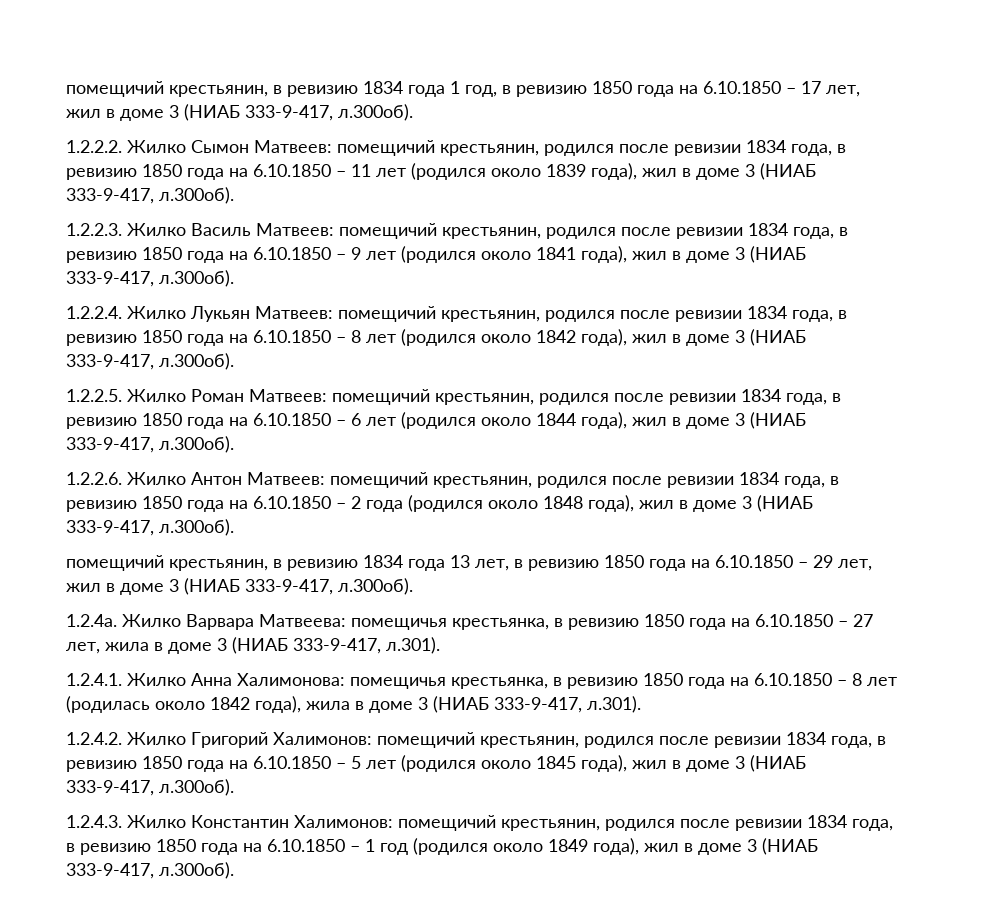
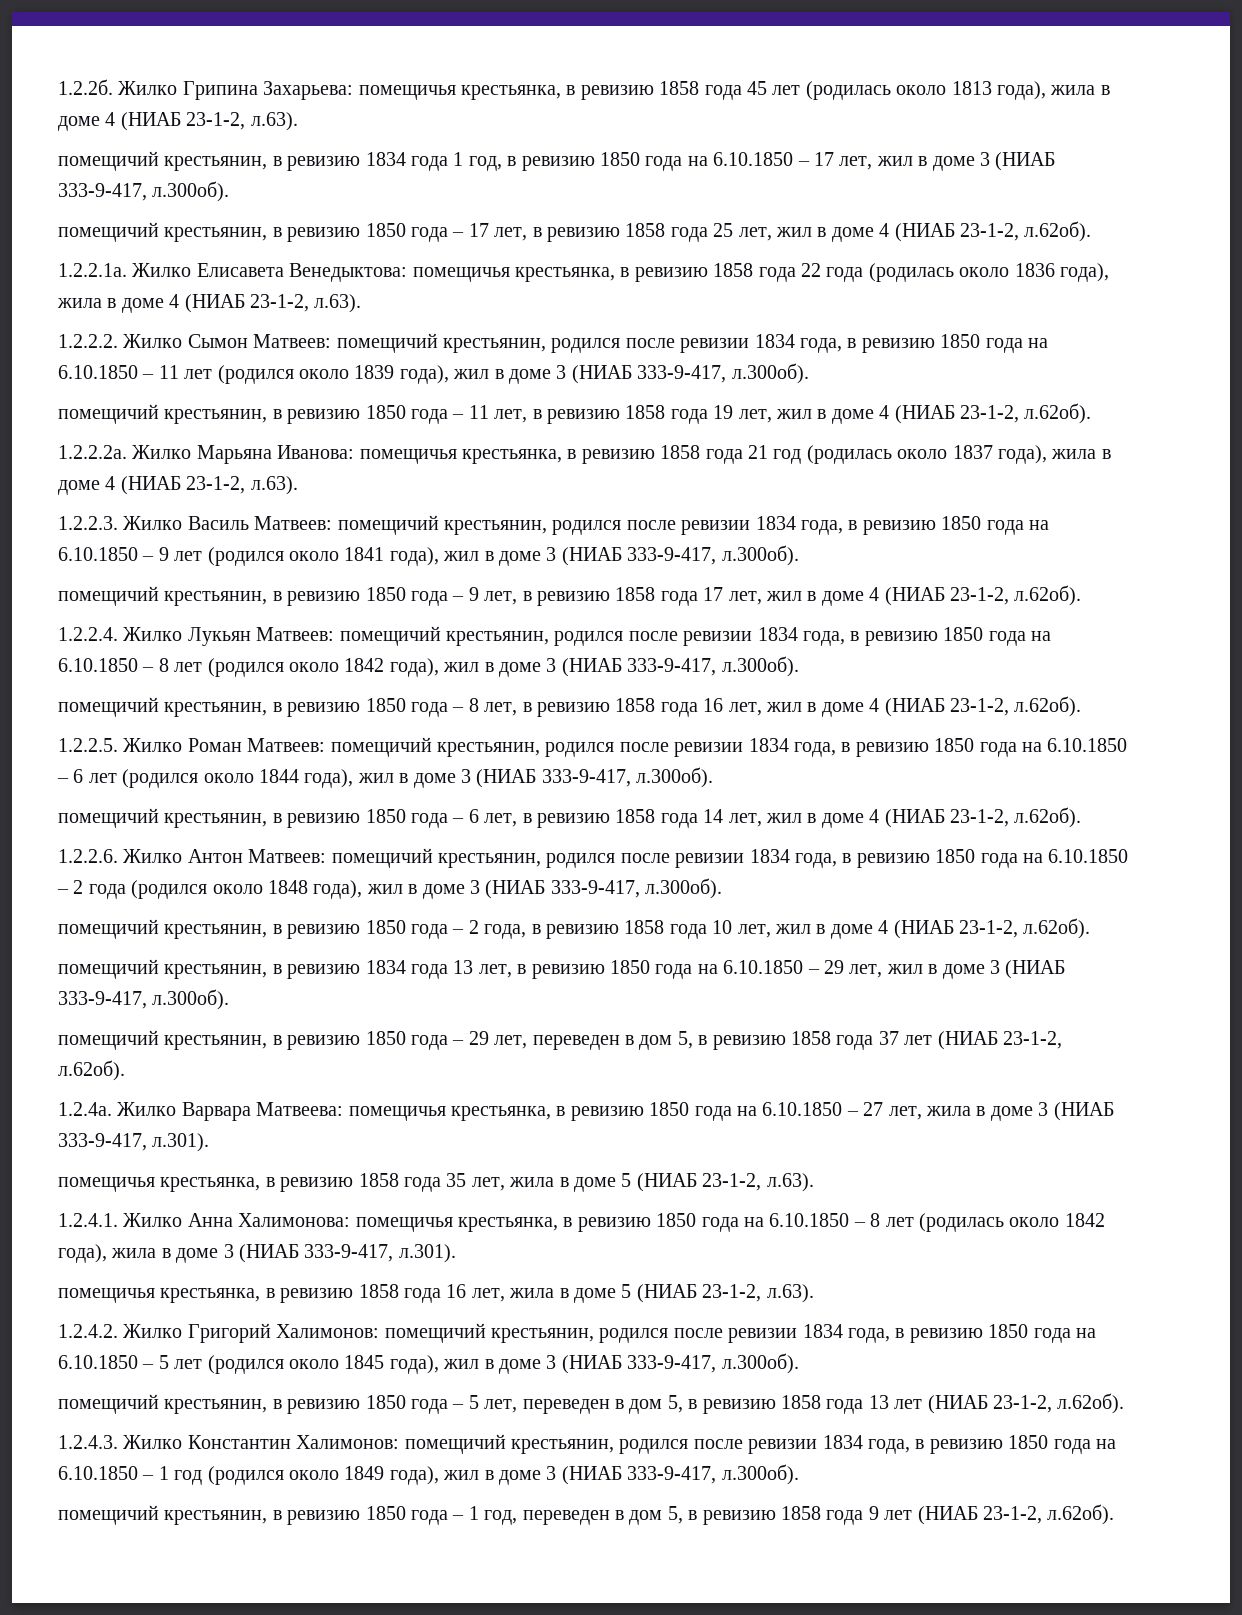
(66, 89) none -> [58,79,1110,100] [58,112,298,131] 1.2.2б. Жилко Грипина Захарьева: помещичья крестьянка, в ревизию 1858 года 45 лет (родилась около 1813 года), жила в доме 4 (НИАБ 23-1-2, л.63). //
(413, 112) none -> [58,221,1092,242] [58,263,1109,282] [57,294,362,313] // помещичий крестьянин, в ревизию 1850 года – 17 лет, в ревизию 1858 года 25 лет, жил в доме 4 (НИАБ 23-1-2, л.62об). // 1.2.2.1а. Жилко Елисавета Венедыктова: помещичья крестьянка, в ревизию 1858 года 22 года (родилась около 1836 года), жила в доме 4 (НИАБ 23-1-2, л.63).
(234, 195) none -> [58,403,1092,424] [58,445,1111,464] [58,476,298,495] // помещичий крестьянин, в ревизию 1850 года – 11 лет, в ревизию 1858 года 19 лет, жил в доме 4 (НИАБ 23-1-2, л.62об). // 1.2.2.2а. Жилко Марьяна Иванова: помещичья крестьянка, в ревизию 1858 года 21 год (родилась около 1837 года), жила в доме 4 (НИАБ 23-1-2, л.63).
(234, 278) none -> [58,585,1082,606] // помещичий крестьянин, в ревизию 1850 года – 9 лет, в ревизию 1858 года 17 лет, жил в доме 4 (НИАБ 23-1-2, л.62об).
(234, 361) none -> [58,696,1082,717] // помещичий крестьянин, в ревизию 1850 года – 8 лет, в ревизию 1858 года 16 лет, жил в доме 4 (НИАБ 23-1-2, л.62об).
(234, 444) none -> [58,807,1082,828] // помещичий крестьянин, в ревизию 1850 года – 6 лет, в ревизию 1858 года 14 лет, жил в доме 4 (НИАБ 23-1-2, л.62об).
(234, 527) none -> [58,918,1091,939] // помещичий крестьянин, в ревизию 1850 года – 2 года, в ревизию 1858 года 10 лет, жил в доме 4 (НИАБ 23-1-2, л.62об).
(413, 586) none -> [58,1030,1062,1050] [58,1060,125,1081] // помещичий крестьянин, в ревизию 1850 года – 29 лет, переведен в дом 5, в ревизию 1858 года 37 лет (НИАБ 23-1-2, л.62об).
(440, 645) none -> [58,1173,814,1192] // помещичья крестьянка, в ревизию 1858 года 35 лет, жила в доме 5 (НИАБ 23-1-2, л.63).
(641, 704) none -> [58,1284,814,1303] // помещичья крестьянка, в ревизию 1858 года 16 лет, жила в доме 5 (НИАБ 23-1-2, л.63).
(234, 787) none -> [58,1393,1125,1414] // помещичий крестьянин, в ревизию 1850 года – 5 лет, переведен в дом 5, в ревизию 1858 года 13 лет (НИАБ 23-1-2, л.62об).
(234, 870) none -> [58,1504,1115,1525] // помещичий крестьянин, в ревизию 1850 года – 1 год, переведен в дом 5, в ревизию 1858 года 9 лет (НИАБ 23-1-2, л.62об).

